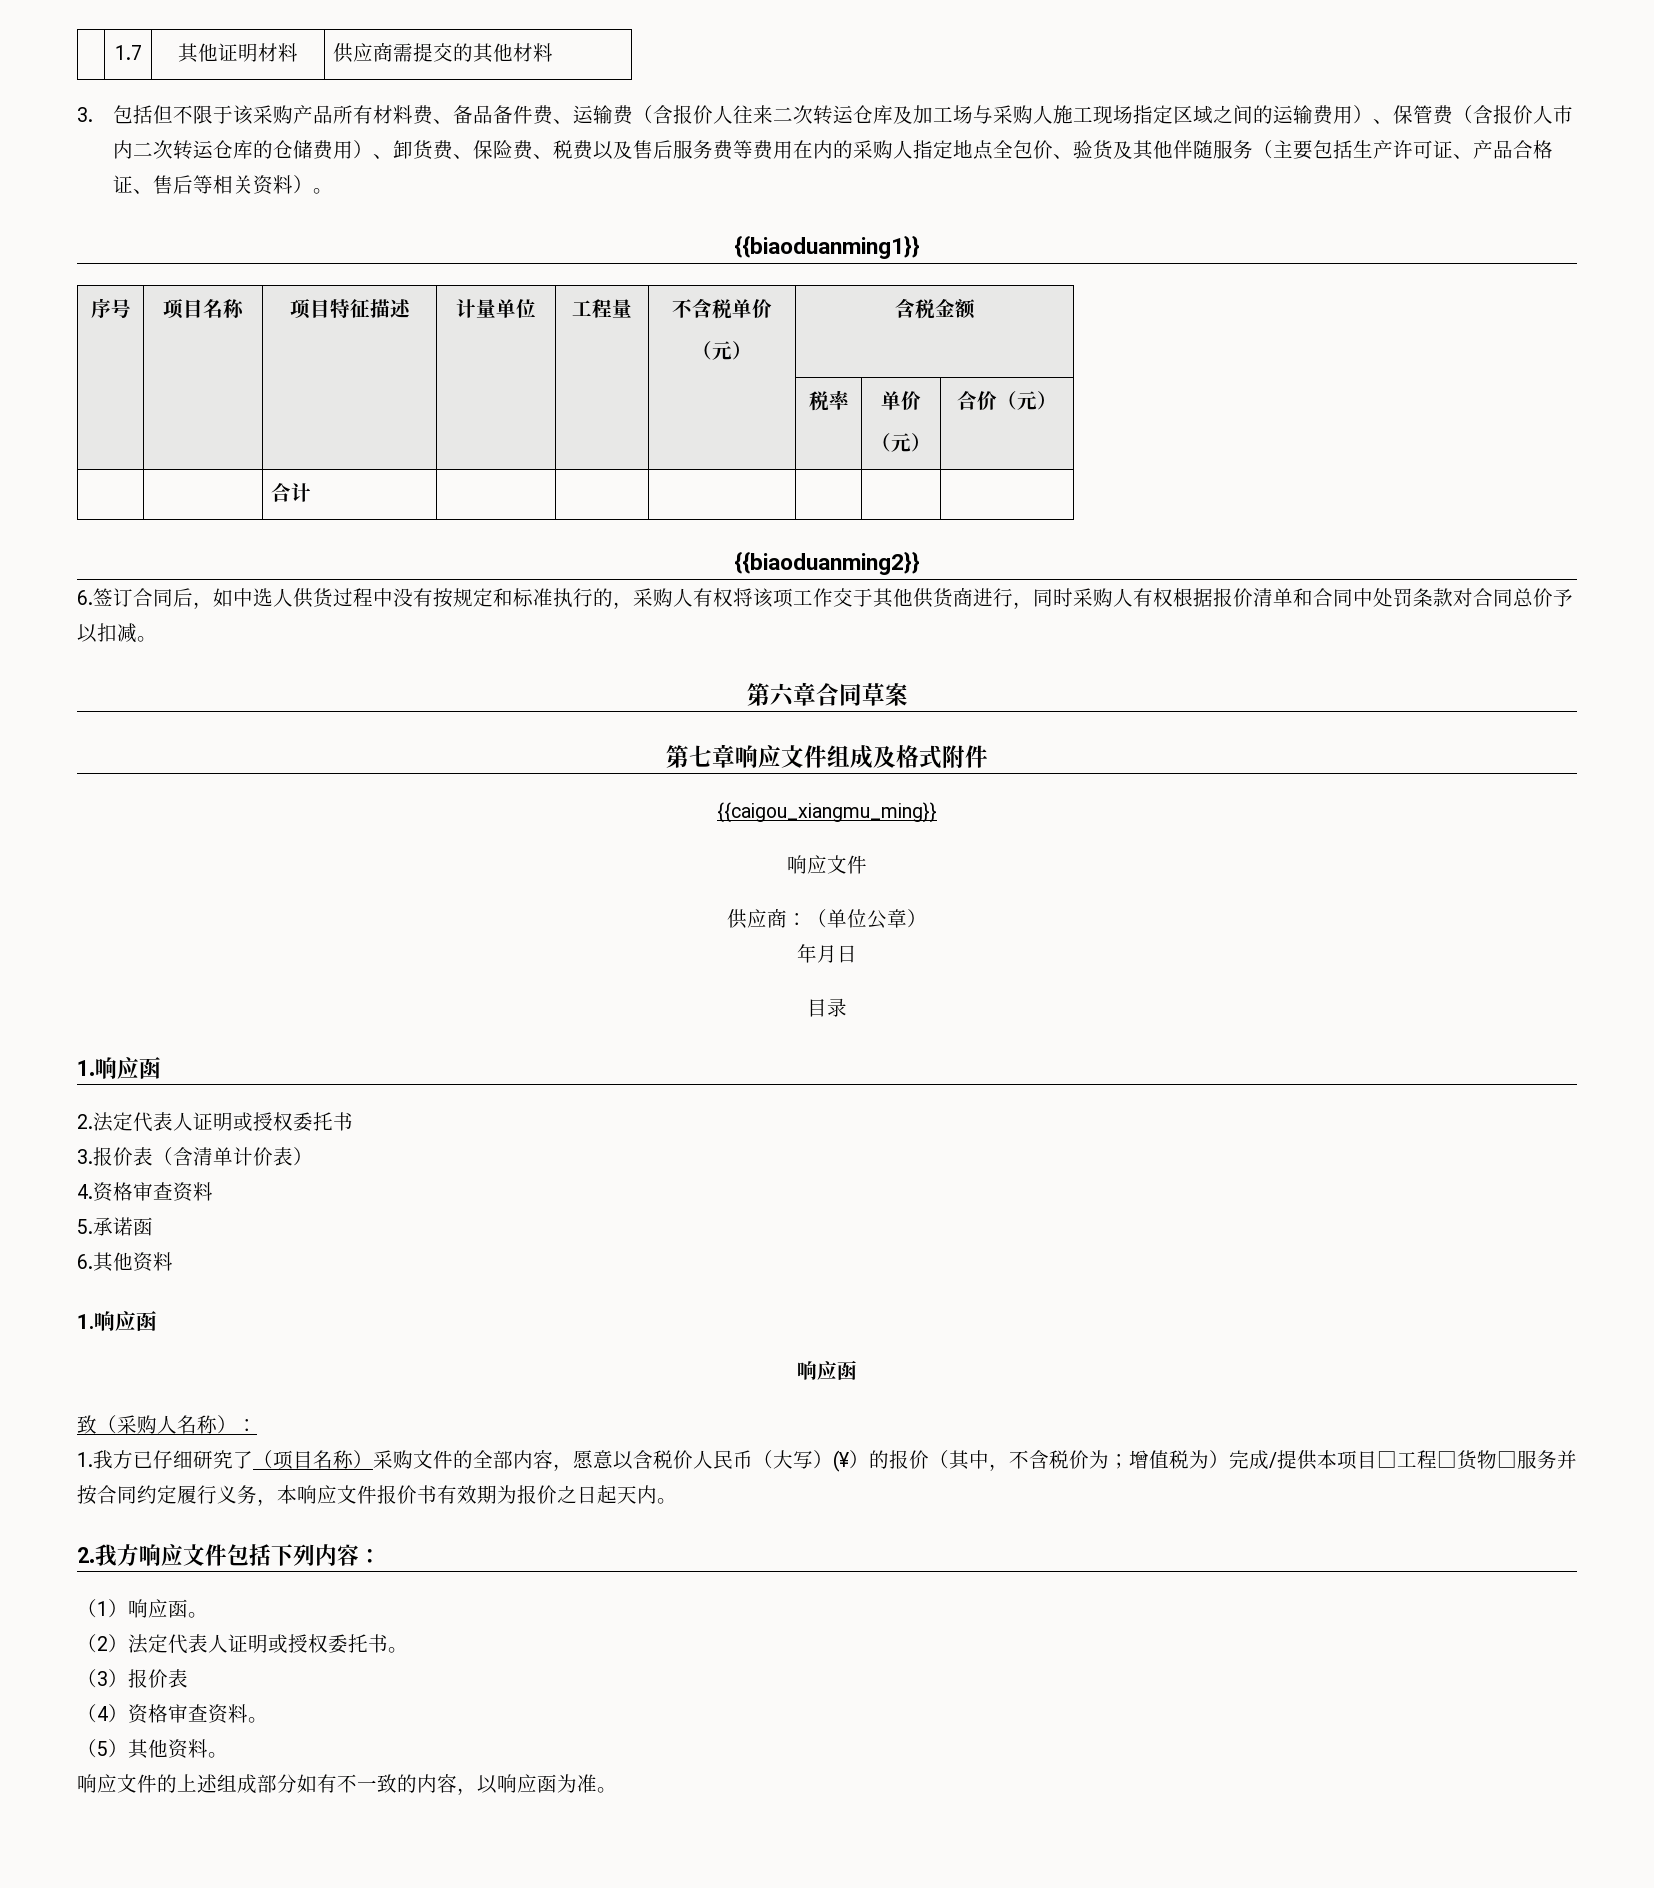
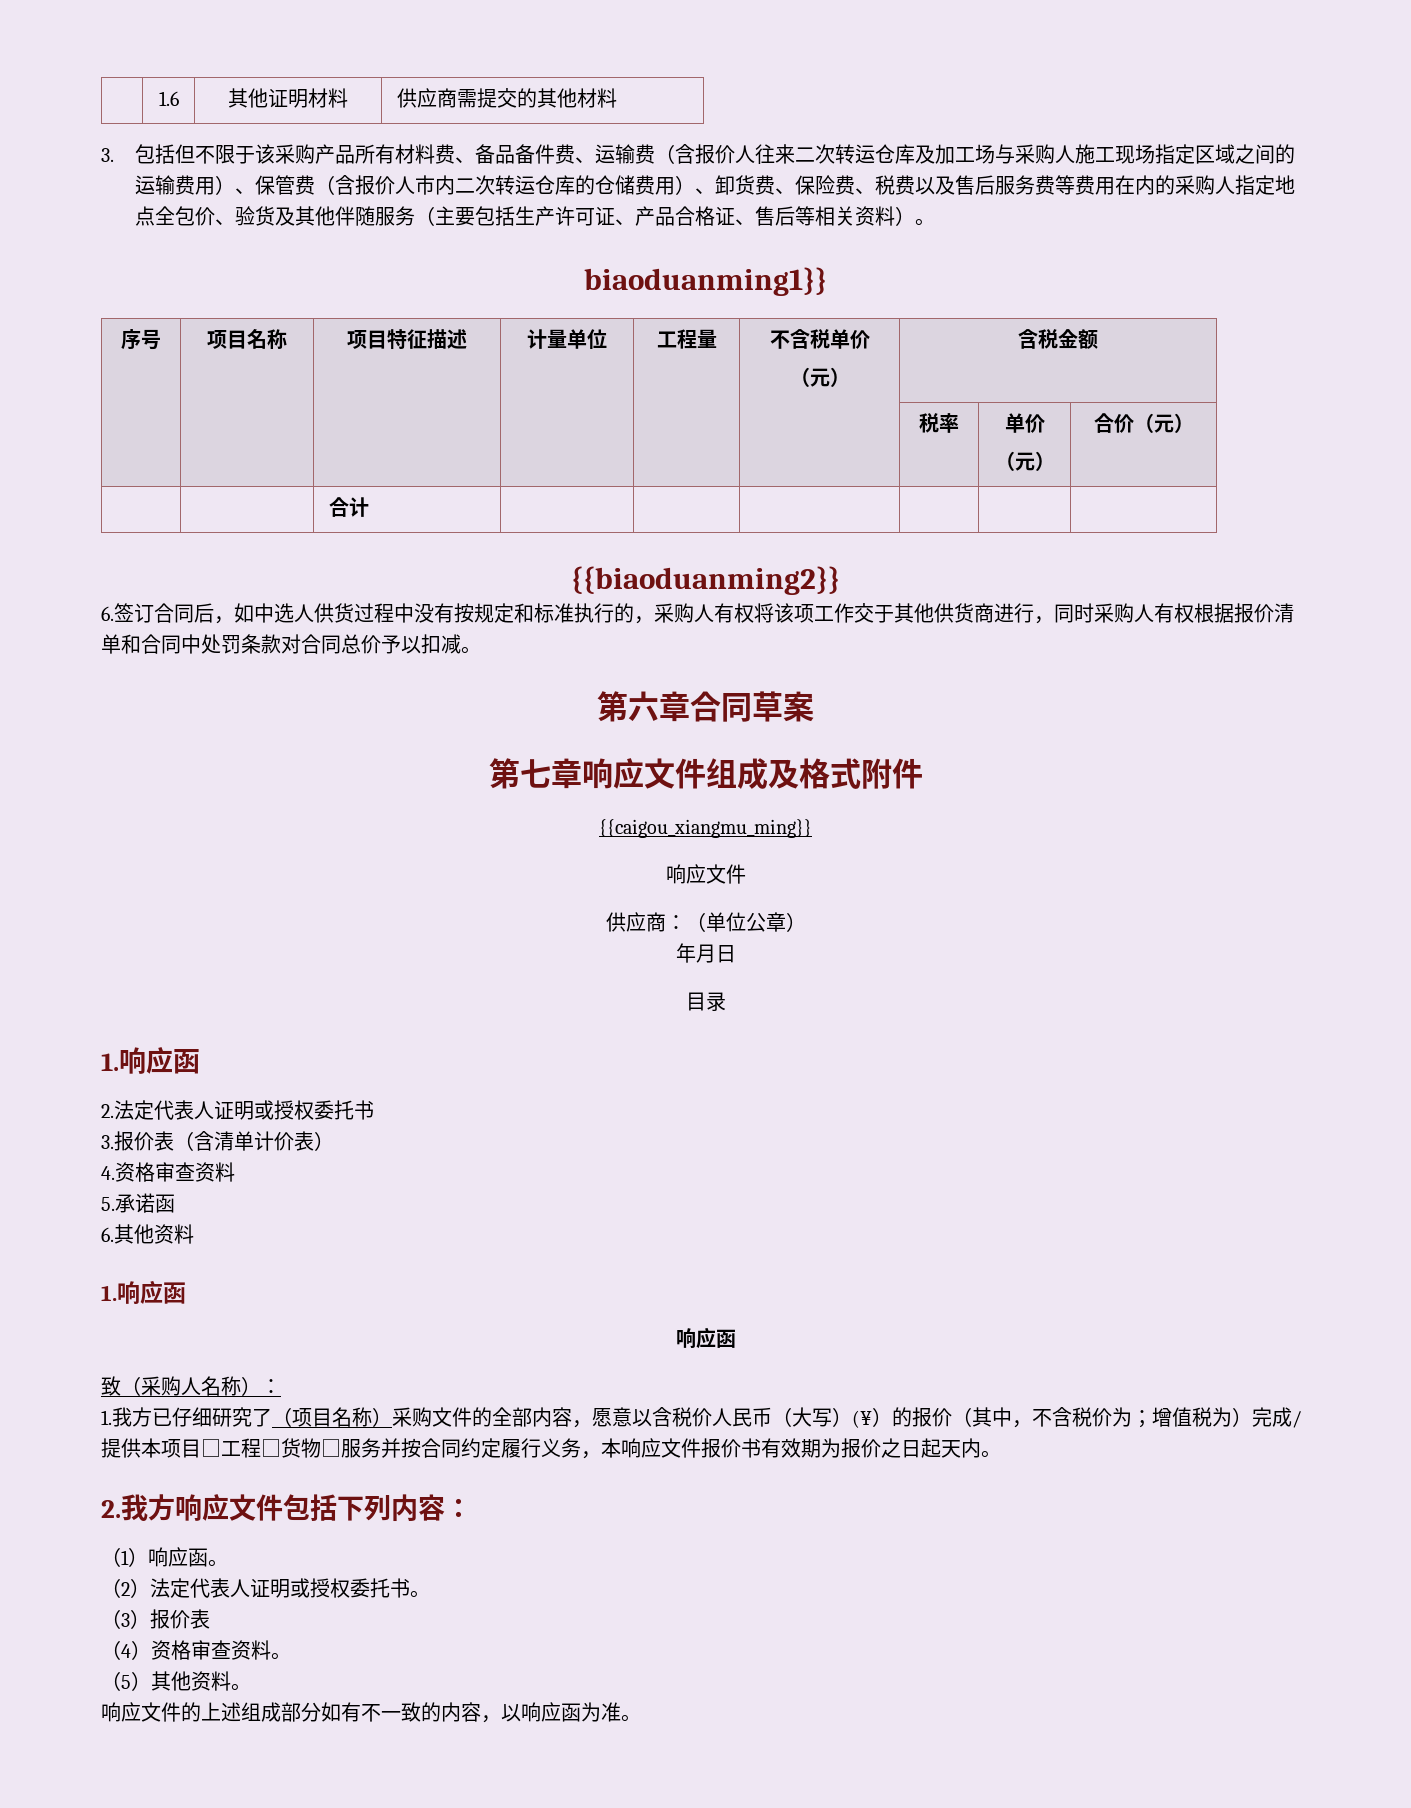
[114,45,142,60] | 1.7 -> [158,91,179,106] | 1.6
[734,235,920,259] {{biaoduanming1}} -> [584,267,827,296] biaoduanming1}}

